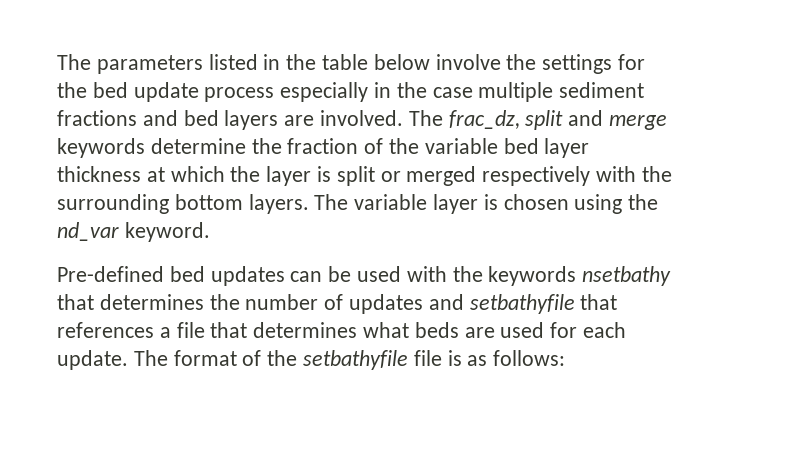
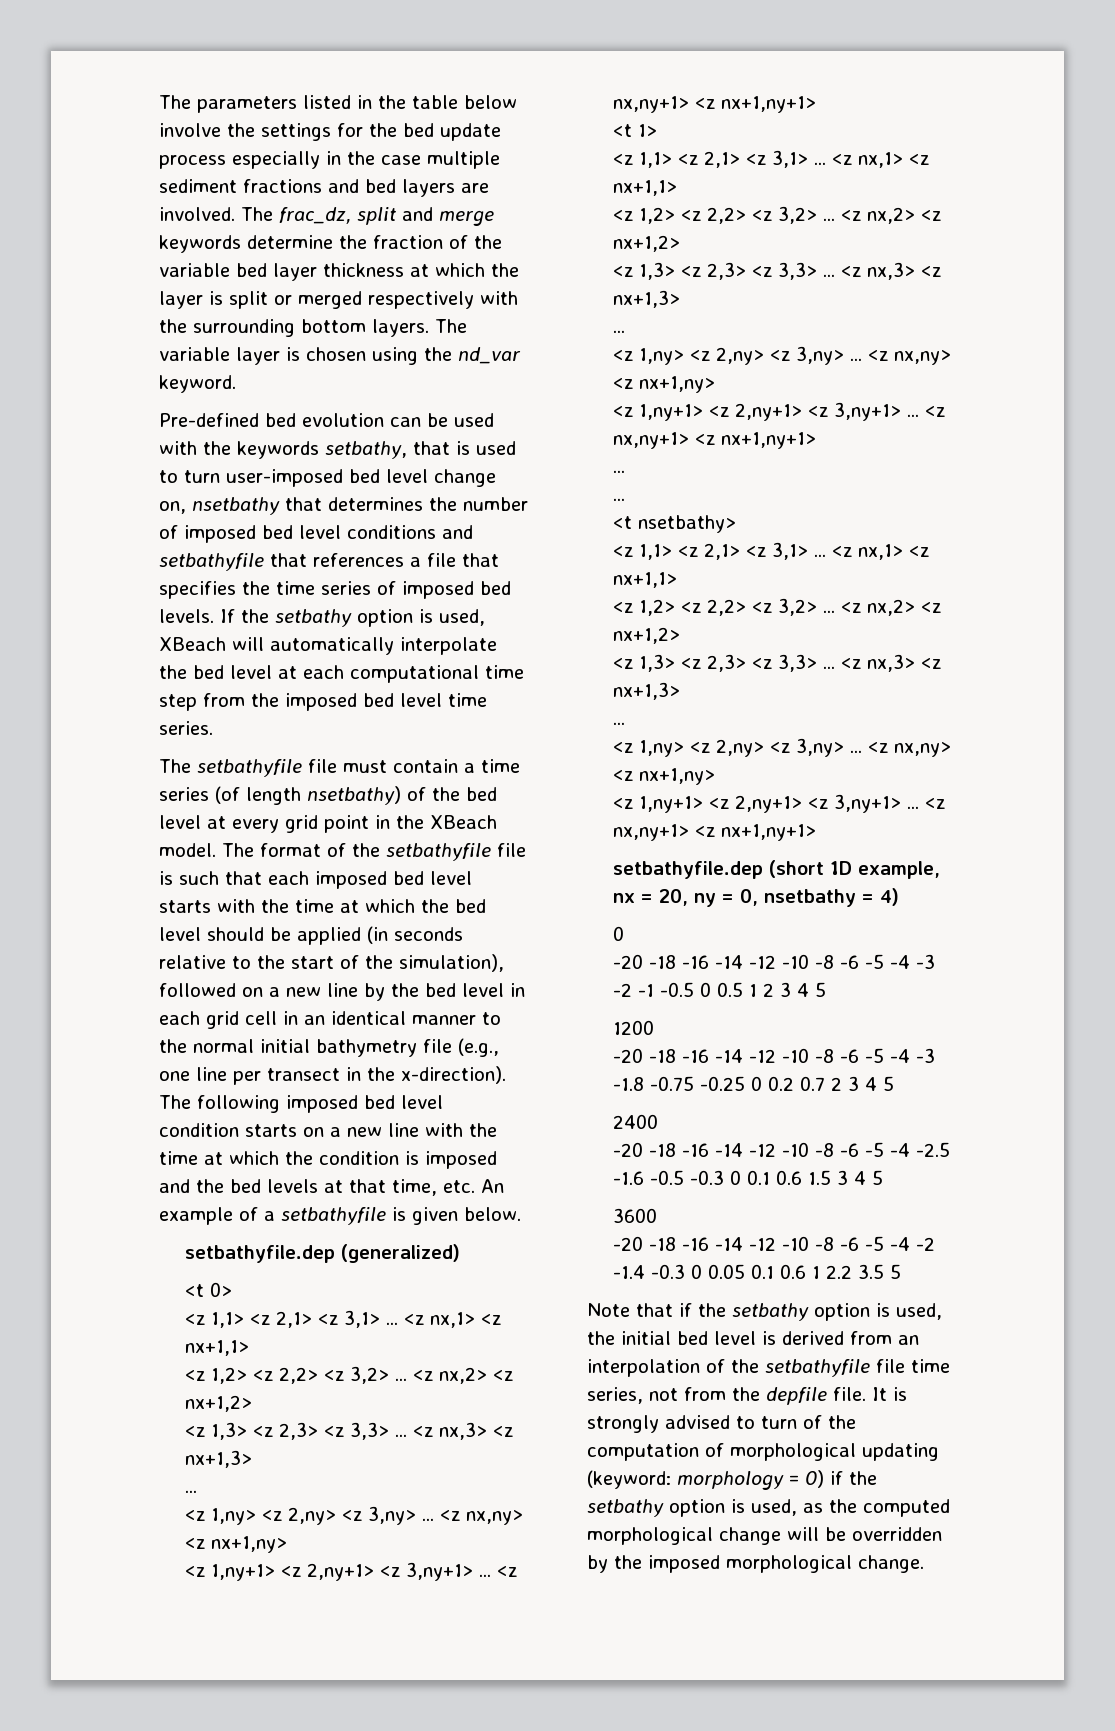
[210,266,285,286] updates -> [302,413,384,427] evolution
(577, 276) none -> [325,441,516,459] [159,469,496,487] [159,501,186,514] setbathy, that is used to turn user-imposed bed level change on,
[349,294,424,314] updates -> [184,525,436,543] imposed bed level conditions
[253,322,627,338] [57,350,128,370] determines what beds are used for each update. -> [159,581,511,599] [159,609,485,627] [159,637,497,655] [159,665,524,683] [159,693,487,711] [159,721,213,735] [159,759,520,777] [159,786,497,805] [159,815,497,833] [159,843,216,857] specifies the time series of imposed bed levels. If the setbathy option is used, XBeach will automatically interpolate the bed level at each computational time step from the imposed bed level time series. // The setbathyfile file must contain a time series (of length nsetbathy) of the bed level at every grid point in the XBeach model.
[467,350,566,366] as follows: -> [179,871,472,889] [159,899,486,913] [159,926,463,945] [159,954,504,972] [159,983,525,1001] [159,1011,501,1029] [159,1038,499,1057] [159,1066,506,1085] [159,1095,443,1113] [159,1123,497,1137] [159,1151,497,1169] [159,1179,504,1196] [159,1207,521,1225] [185,1244,461,1263] [185,1282,233,1297] [185,1310,502,1328] [185,1340,250,1356] [185,1366,514,1384] [185,1395,253,1412] [185,1422,514,1440] [185,1450,253,1468] [185,1490,198,1493] [185,1506,524,1525] [185,1536,288,1553] [185,1562,518,1581] [613,96,817,113] [613,124,658,137] [613,150,930,168] [613,180,678,196] [613,206,942,224] [613,235,681,252] [613,262,942,280] [613,290,681,308] [613,330,626,333] [613,346,952,365] [613,376,716,393] [613,402,946,421] [613,432,817,449] [613,470,626,473] [613,498,626,501] [613,515,737,533] [613,542,930,560] [613,572,678,588] [613,598,942,616] [613,627,681,644] [613,654,942,672] [613,682,681,700] [613,722,626,725] [613,738,952,757] [613,768,716,785] [613,794,946,813] [613,824,817,841] [613,860,941,879] [613,888,900,907] [613,926,625,941] [613,954,936,969] [613,982,827,997] [613,1020,655,1035] [613,1048,936,1063] [613,1076,895,1091] [613,1114,659,1129] [613,1142,951,1157] [613,1170,884,1185] [613,1208,658,1223] [613,1236,936,1251] [613,1264,902,1279] [587,1303,942,1321] [587,1331,919,1345] [587,1359,950,1377] [587,1387,907,1405] [587,1415,856,1433] [587,1443,939,1461] [587,1470,877,1490] [587,1499,950,1517] [587,1527,942,1545] [587,1555,924,1573] such that each imposed bed level starts with the time at which the bed level should be applied (in seconds relative to the start of the simulation), followed on a new line by the bed level in each grid cell in an identical manner to the normal initial bathymetry file (e.g., one line per transect in the x-direction). The following imposed bed level condition starts on a new line with the time at which the condition is imposed and the bed levels at that time, etc. An example of a setbathyfile is given below. // setbathyfile.dep (generalized) // <t 0> // <z 1,1> <z 2,1> <z 3,1> ... <z nx,1> <z nx+1,1> // <z 1,2> <z 2,2> <z 3,2> ... <z nx,2> <z nx+1,2> // <z 1,3> <z 2,3> <z 3,3> ... <z nx,3> <z nx+1,3> // ... // <z 1,ny> <z 2,ny> <z 3,ny> ... <z nx,ny> <z nx+1,ny> // <z 1,ny+1> <z 2,ny+1> <z 3,ny+1> ... <z nx,ny+1> <z nx+1,ny+1> // <t 1> // <z 1,1> <z 2,1> <z 3,1> ... <z nx,1> <z nx+1,1> // <z 1,2> <z 2,2> <z 3,2> ... <z nx,2> <z nx+1,2> // <z 1,3> <z 2,3> <z 3,3> ... <z nx,3> <z nx+1,3> // ... // <z 1,ny> <z 2,ny> <z 3,ny> ... <z nx,ny> <z nx+1,ny> // <z 1,ny+1> <z 2,ny+1> <z 3,ny+1> ... <z nx,ny+1> <z nx+1,ny+1> // ... // ... // <t nsetbathy> // <z 1,1> <z 2,1> <z 3,1> ... <z nx,1> <z nx+1,1> // <z 1,2> <z 2,2> <z 3,2> ... <z nx,2> <z nx+1,2> // <z 1,3> <z 2,3> <z 3,3> ... <z nx,3> <z nx+1,3> // ... // <z 1,ny> <z 2,ny> <z 3,ny> ... <z nx,ny> <z nx+1,ny> // <z 1,ny+1> <z 2,ny+1> <z 3,ny+1> ... <z nx,ny+1> <z nx+1,ny+1> // setbathyfile.dep (short 1D example, nx = 20, ny = 0, nsetbathy = 4) // 0 // -20 -18 -16 -14 -12 -10 -8 -6 -5 -4 -3 -2 -1 -0.5 0 0.5 1 2 3 4 5 // 1200 // -20 -18 -16 -14 -12 -10 -8 -6 -5 -4 -3 -1.8 -0.75 -0.25 0 0.2 0.7 2 3 4 5 // 2400 // -20 -18 -16 -14 -12 -10 -8 -6 -5 -4 -2.5 -1.6 -0.5 -0.3 0 0.1 0.6 1.5 3 4 5 // 3600 // -20 -18 -16 -14 -12 -10 -8 -6 -5 -4 -2 -1.4 -0.3 0 0.05 0.1 0.6 1 2.2 3.5 5 // Note that if the setbathy option is used, the initial bed level is derived from an interpolation of the setbathyfile file time series, not from the depfile file. It is strongly advised to turn of the computation of morphological updating (keyword: morphology = 0) if the setbathy option is used, as the computed morphological change will be overridden by the imposed morphological change.

